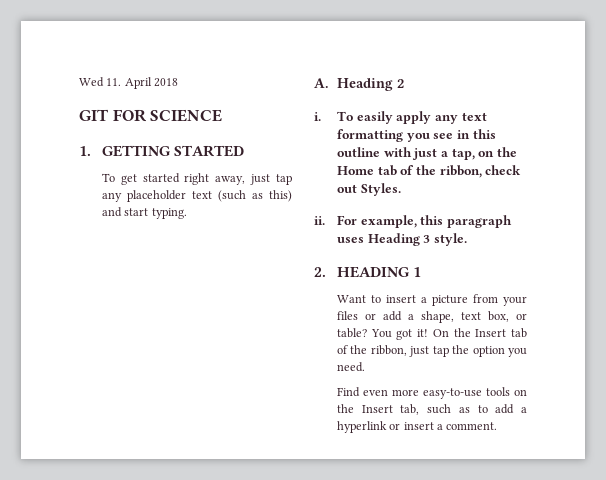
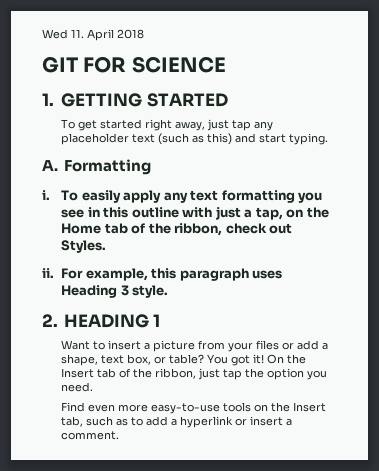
[336,78,404,91] Heading 2 -> [63,159,151,175] Formatting

